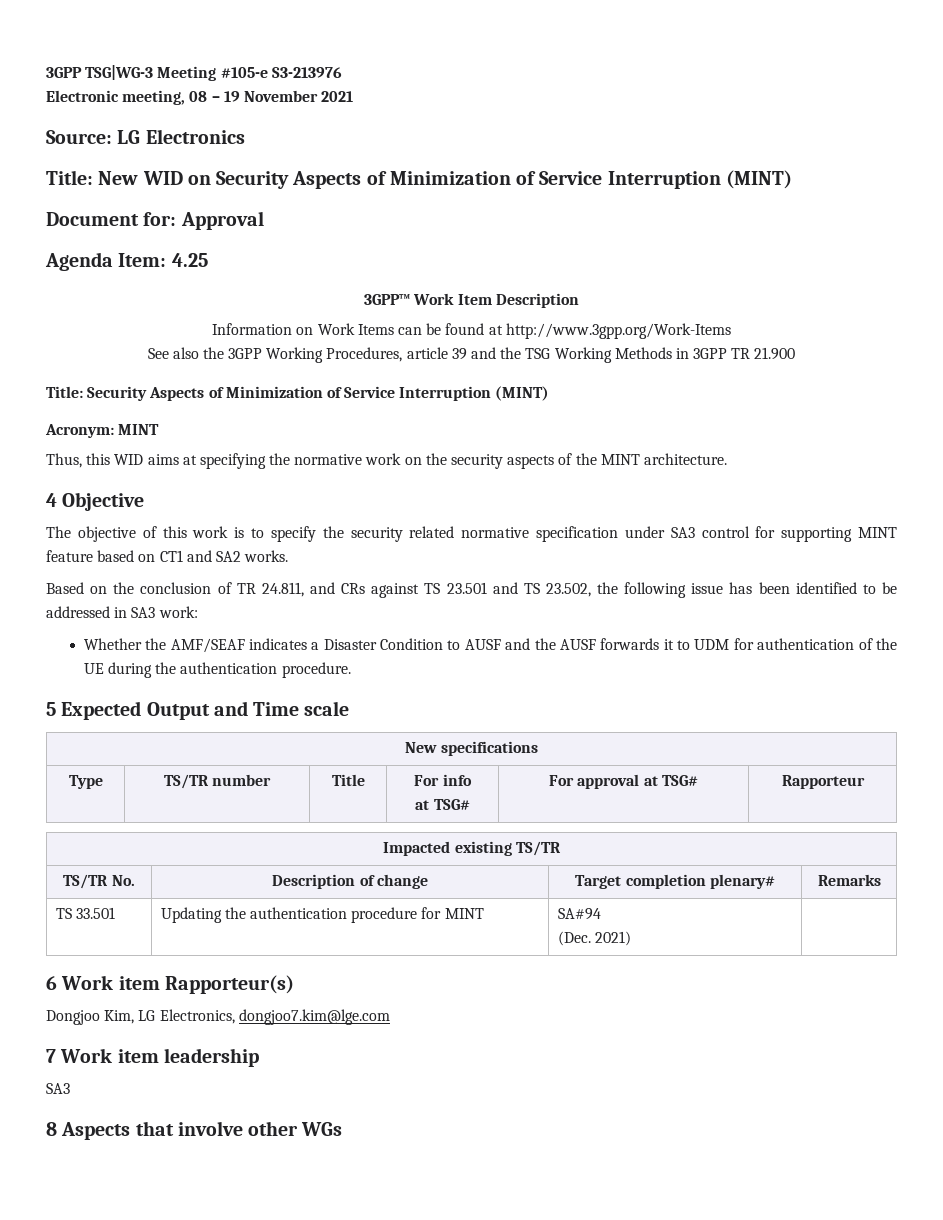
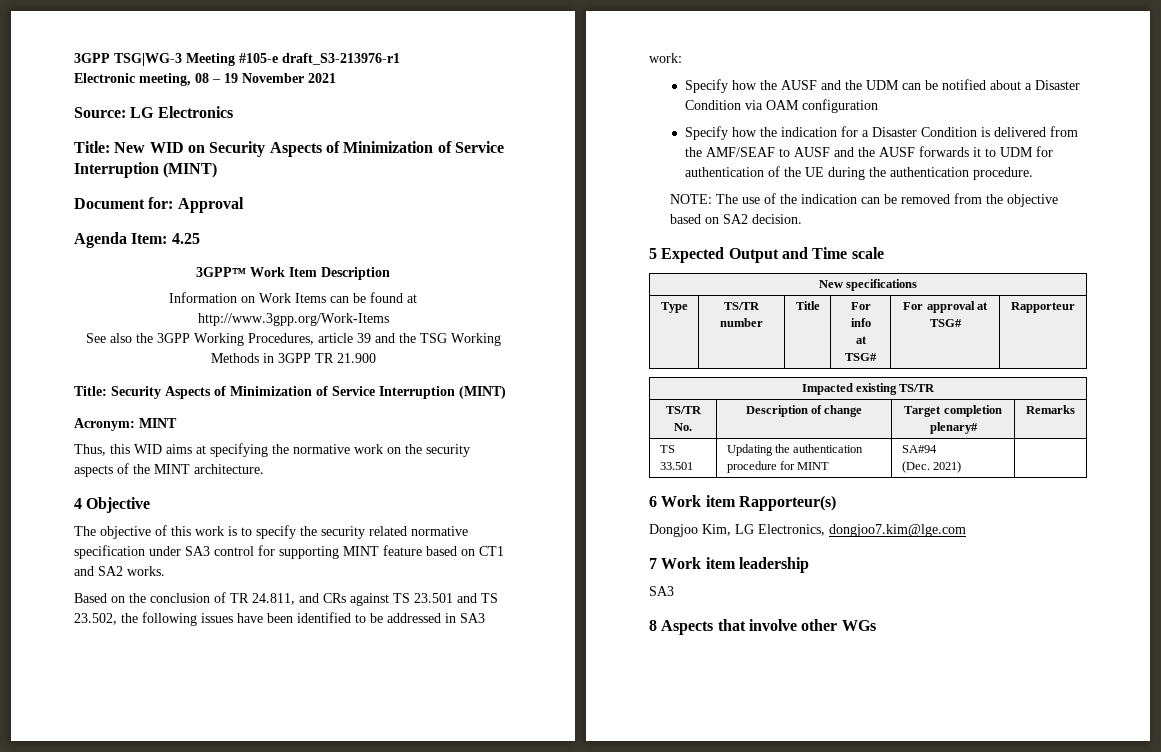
[271,67,342,78] S3-213976 -> [282,53,400,65] draft_S3-213976-r1
[691,582,753,594] issue has -> [201,613,263,623] issues have
[83,638,444,653] Whether the AMF/SEAF indicates a Disaster Condition -> [685,79,1081,93] [685,99,879,113] [685,126,1079,140] [685,147,776,157] Specify how the AUSF and the UDM can be notified about a Disaster Condition via OAM configuration // Specify how the indication for a Disaster Condition is delivered from the AMF/SEAF
(351, 670) none -> [669,193,1058,207] [669,214,802,224] // NOTE: The use of the indication can be removed from the objective based on SA2 decision.

